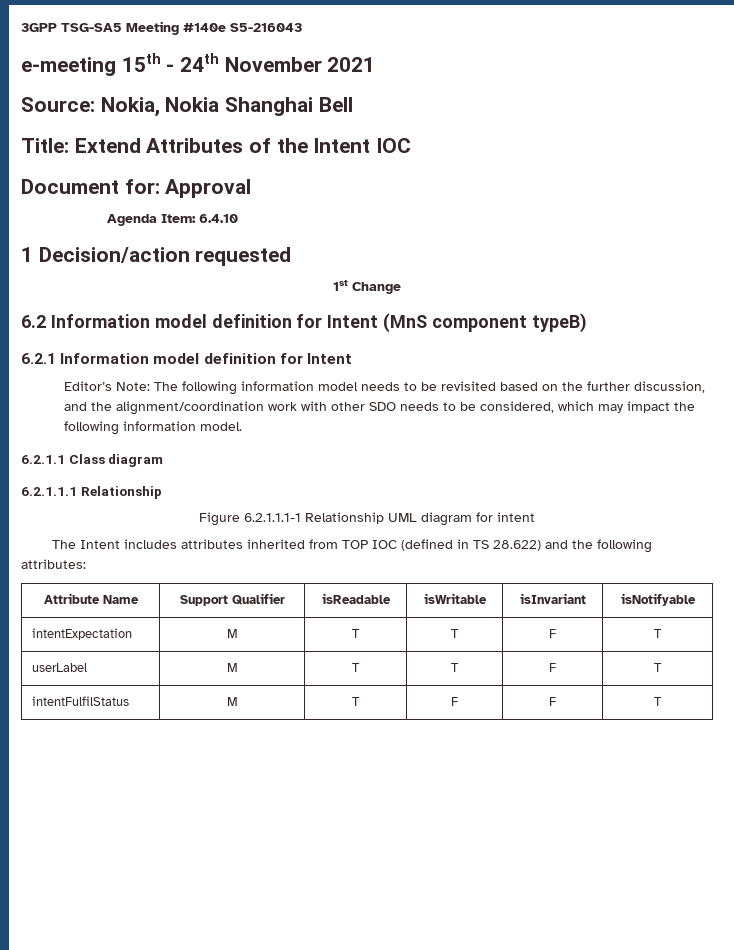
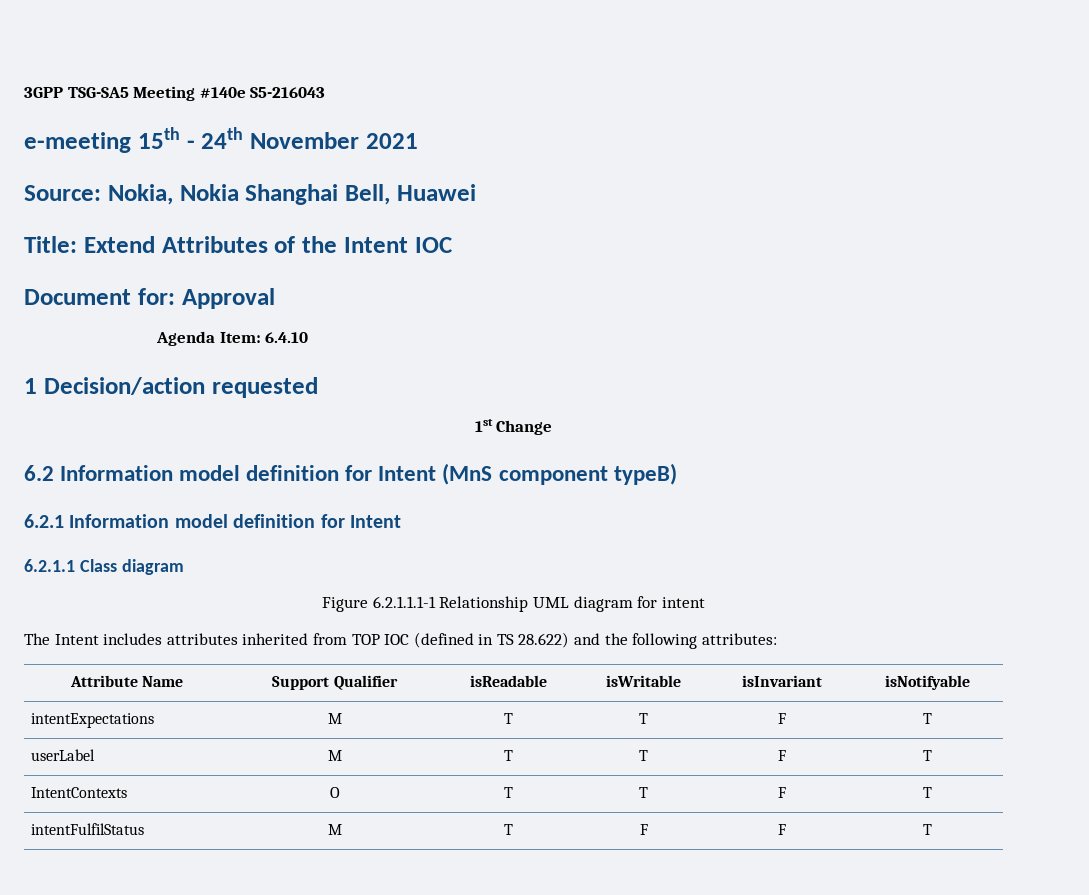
[318,97,353,112] Bell -> [345,184,476,205] Bell, Huawei
[64,381,706,395] [64,401,696,415] [64,421,243,435] // Editor’s Note: The following information model needs to be revisited based on the further discussion, and the alignment/coordination work with other SDO needs to be considered, which may impact the following information model. -> (401, 521) none
[21,486,162,499] // 6.2.1.1.1 Relationship -> (184, 567) none
[31,628,132,640] intentExpectation -> [31,713,155,728] intentExpectations
(662, 667) none -> [31,787,128,798] [329,787,340,798] [503,787,513,798] [639,787,648,798] [777,787,786,798] [923,787,932,798] // IntentContexts | O | T | T | F | T

